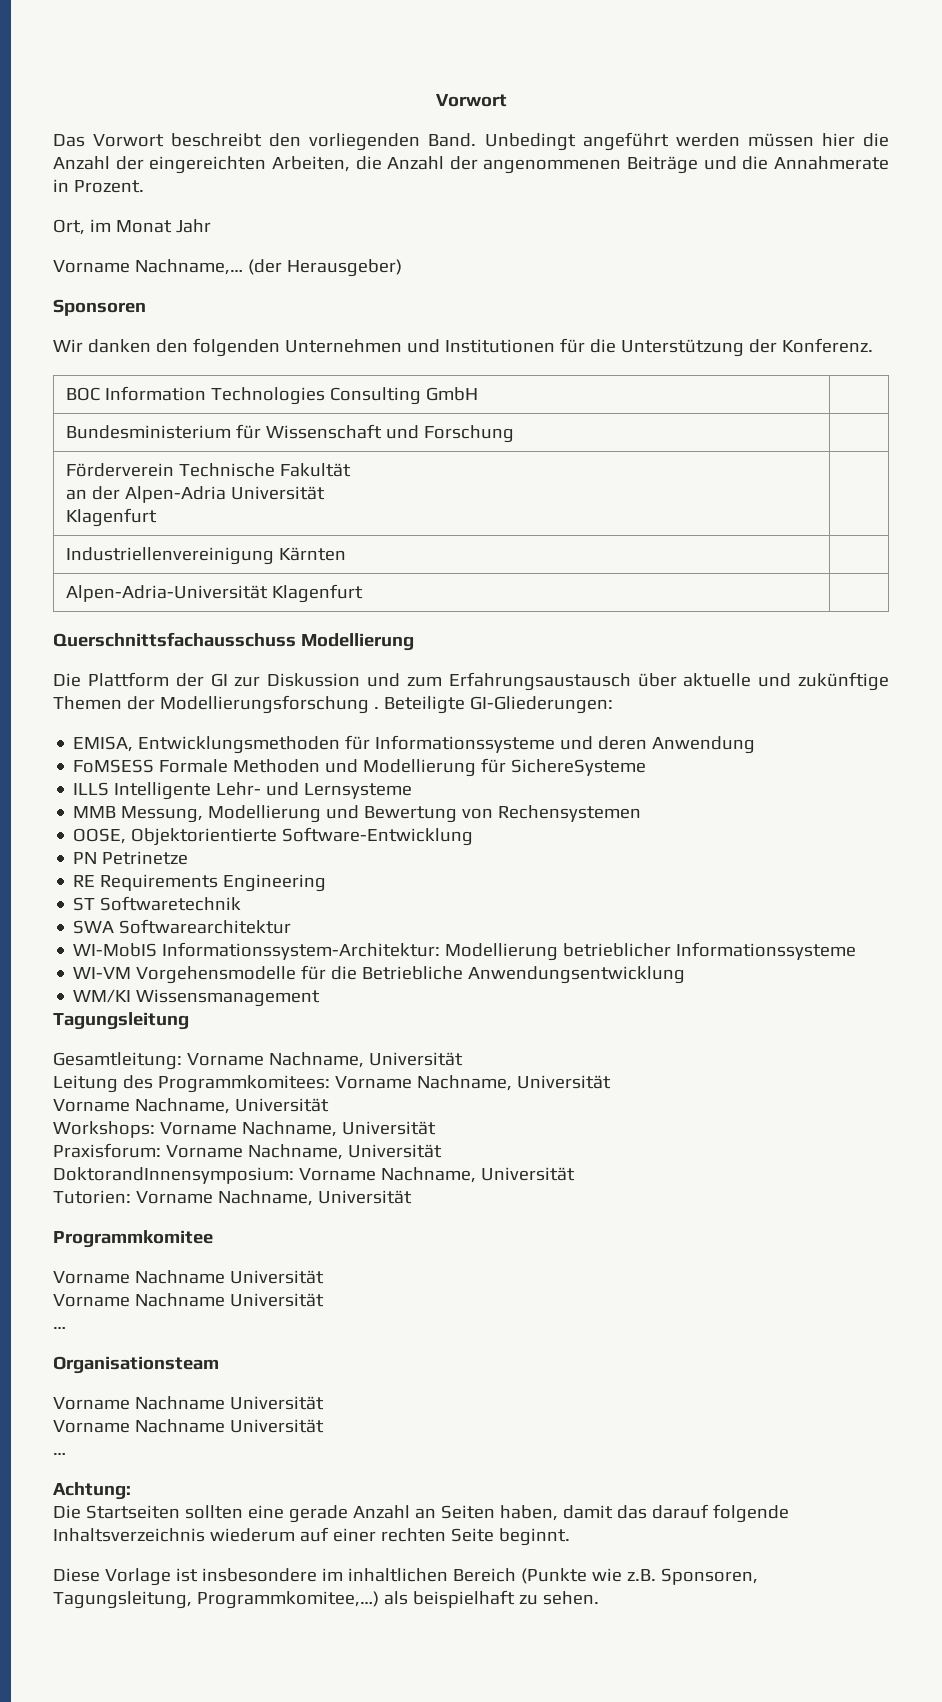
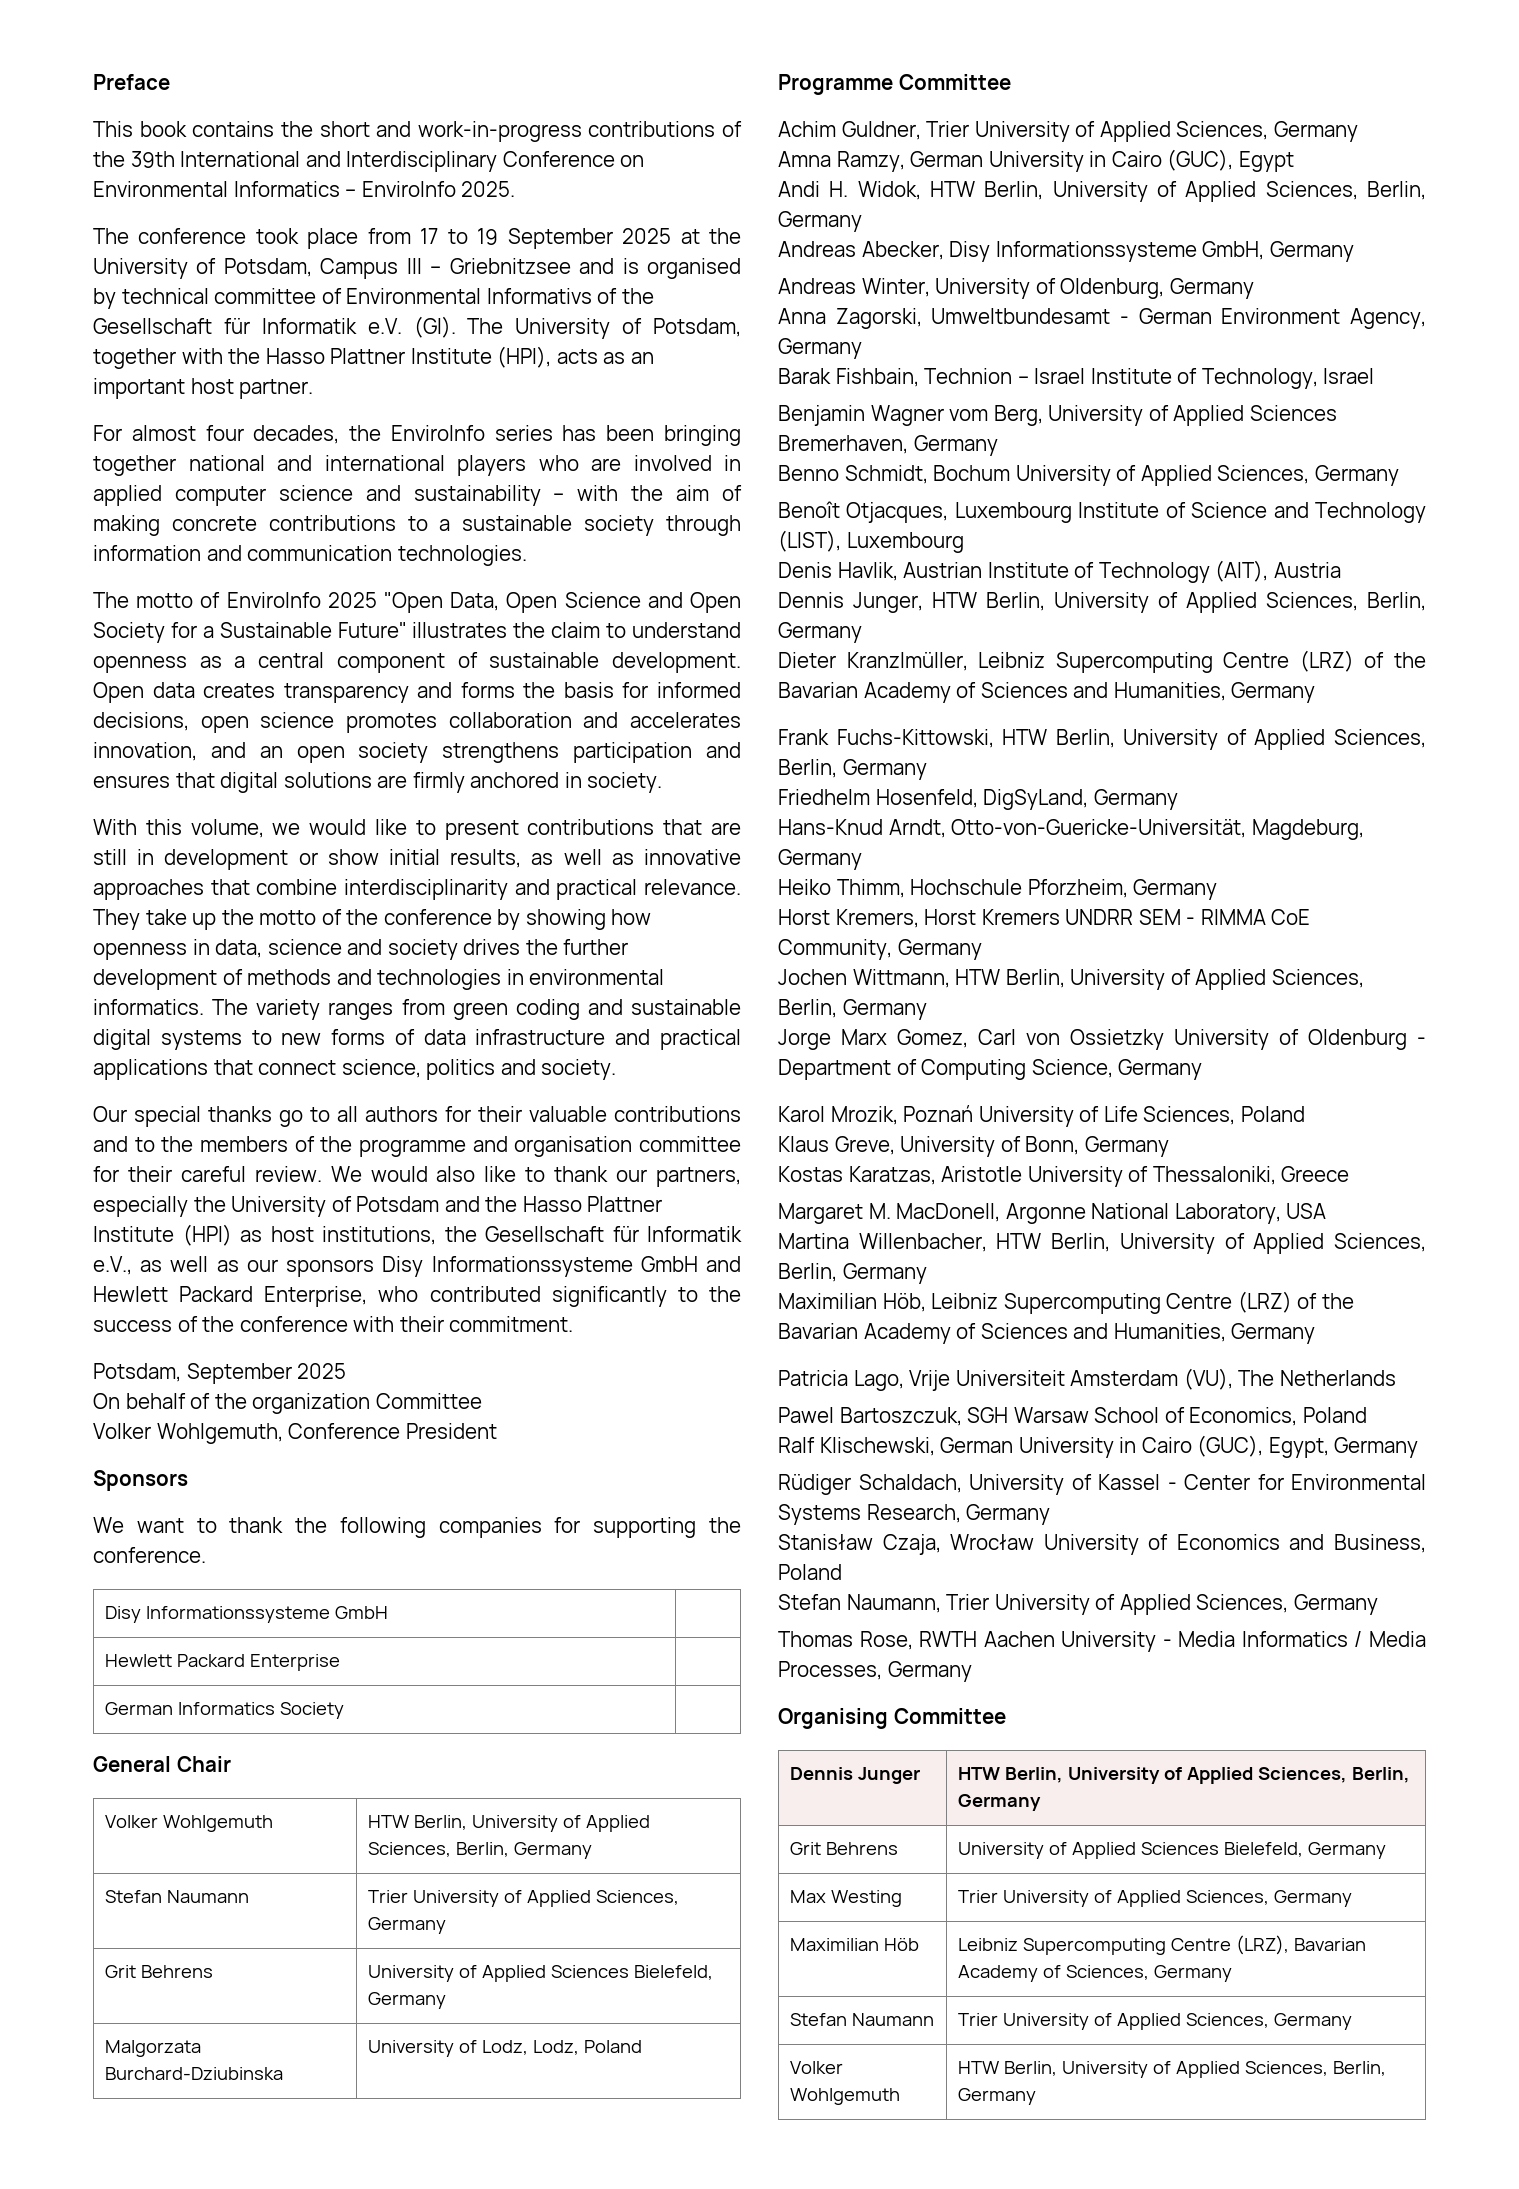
[435,94,507,107] [53,132,890,151] [53,156,889,174] [53,179,144,193] [53,219,211,235] [53,259,402,277] [53,299,146,316] [53,338,873,357] [66,386,479,405] [66,424,515,443] [66,463,352,477] [66,486,326,503] [66,508,158,527] [66,547,347,565] [66,584,364,603] [53,632,414,651] [53,672,889,691] [53,695,613,714] [73,735,756,754] [73,758,647,777] [73,782,413,800] [73,805,642,823] [73,827,474,846] [73,851,189,865] [73,874,327,892] [73,896,242,911] [73,919,292,934] [73,942,857,961] [73,965,686,984] [73,989,321,1007] [53,1012,189,1030] [53,1052,463,1070] [53,1075,611,1093] [53,1098,329,1114] [53,1121,436,1138] [53,1143,442,1160] [53,1167,575,1184] [53,1190,412,1206] [53,1230,213,1248] [53,1270,324,1284] [53,1293,324,1307] [53,1327,66,1329] [53,1356,219,1374] [53,1396,324,1410] [53,1419,324,1433] [53,1453,66,1455] [53,1482,131,1500] [53,1504,789,1523] [53,1527,570,1546] [53,1568,758,1586] [53,1590,599,1609] Vorwort // Das Vorwort beschreibt den vorliegenden Band. Unbedingt angeführt werden müssen hier die Anzahl der eingereichten Arbeiten, die Anzahl der angenommenen Beiträge und die Annahmerate in Prozent. // Ort, im Monat Jahr // Vorname Nachname,… (der Herausgeber) // Sponsoren // Wir danken den folgenden Unternehmen und Institutionen für die Unterstützung der Konferenz. // BOC Information Technologies Consulting GmbH | // Bundesministerium für Wissenschaft und Forschung | // Förderverein Technische Fakultät // an der Alpen-Adria Universität // Klagenfurt | // Industriellenvereinigung Kärnten | // Alpen-Adria-Universität Klagenfurt | // Querschnittsfachausschuss Modellierung // Die Plattform der GI zur Diskussion und zum Erfahrungsaustausch über aktuelle und zukünftige Themen der Modellierungsforschung . Beteiligte GI-Gliederungen: // EMISA, Entwicklungsmethoden für Informationssysteme und deren Anwendung // FoMSESS Formale Methoden und Modellierung für SichereSysteme // ILLS Intelligente Lehr- und Lernsysteme // MMB Messung, Modellierung und Bewertung von Rechensystemen // OOSE, Objektorientierte Software-Entwicklung // PN Petrinetze // RE Requirements Engineering // ST Softwaretechnik // SWA Softwarearchitektur // WI-MobIS Informationssystem-Architektur: Modellierung betrieblicher Informationssysteme // WI-VM Vorgehensmodelle für die Betriebliche Anwendungsentwicklung // WM/KI Wissensmanagement // Tagungsleitung // Gesamtleitung: Vorname Nachname, Universität // Leitung des Programmkomitees: Vorname Nachname, Universität // Vorname Nachname, Universität // Workshops: Vorname Nachname, Universität // Praxisforum: Vorname Nachname, Universität // DoktorandInnensymposium: Vorname Nachname, Universität // Tutorien: Vorname Nachname, Universität // Programmkomitee // Vorname Nachname Universität // Vorname Nachname Universität // … // Organisationsteam // Vorname Nachname Universität // Vorname Nachname Universität // … // Achtung: // Die Startseiten sollten eine gerade Anzahl an Seiten haben, damit das darauf folgende Inhaltsverzeichnis wiederum auf einer rechten Seite beginnt. // Diese Vorlage ist insbesondere im inhaltlichen Bereich (Punkte wie z.B. Sponsoren, Tagungsleitung, Programmkomitee,…) als beispielhaft zu sehen. -> [93,74,170,90] [93,121,742,142] [93,151,645,172] [93,181,516,197] [93,228,741,249] [93,258,742,279] [93,288,654,309] [93,316,741,339] [93,346,654,369] [93,378,314,399] [93,425,742,446] [93,455,741,476] [93,485,743,506] [93,515,741,536] [93,545,527,566] [93,592,741,613] [93,622,742,643] [93,652,741,673] [93,682,741,703] [93,712,741,733] [93,742,741,763] [93,772,663,793] [93,819,741,840] [93,849,741,870] [93,879,741,900] [93,909,652,930] [93,939,629,960] [93,969,665,990] [93,999,741,1020] [93,1029,741,1050] [93,1059,617,1080] [93,1106,741,1127] [93,1136,742,1157] [93,1166,741,1187] [93,1196,663,1217] [93,1224,742,1246] [93,1256,741,1277] [93,1286,741,1307] [93,1316,574,1332] [93,1363,347,1384] [93,1393,482,1414] [93,1423,497,1444] [93,1470,188,1491] [93,1517,741,1538] [93,1547,206,1563] [104,1606,388,1623] [104,1654,340,1671] [104,1702,344,1719] [93,1756,231,1772] [104,1815,273,1832] [367,1815,650,1832] [367,1842,592,1859] [104,1890,249,1903] [367,1890,679,1907] [367,1917,446,1934] [104,1965,213,1978] [367,1965,713,1982] [367,1992,446,2009] [104,2040,201,2057] [104,2067,283,2080] [367,2040,642,2057] [778,74,1011,95] [778,121,1358,142] [778,149,1294,172] [778,181,1426,202] [778,211,862,232] [778,241,1354,262] [778,278,1254,299] [778,308,1426,329] [778,338,862,359] [778,368,1375,389] [778,405,1337,426] [778,435,998,456] [778,465,1399,486] [778,501,1426,523] [778,530,964,553] [778,560,1341,583] [778,592,1426,613] [778,622,862,643] [778,650,1426,673] [778,682,1316,703] [778,729,1426,750] [778,759,927,780] [778,789,1178,810] [778,819,1364,840] [778,849,862,870] [778,879,1218,900] [778,909,1311,928] [778,939,982,960] [778,969,1364,990] [778,999,927,1020] [778,1029,1426,1050] [778,1059,1203,1080] [778,1105,1305,1127] [778,1136,1169,1157] [778,1166,1350,1187] [778,1203,1327,1224] [778,1233,1426,1254] [778,1263,927,1284] [778,1291,1354,1314] [778,1323,1316,1344] [778,1368,1396,1391] [778,1407,1367,1426] [778,1435,1419,1458] [778,1474,1426,1495] [778,1504,1051,1525] [778,1534,1426,1555] [778,1564,842,1580] [778,1594,1378,1615] [778,1631,1426,1652] [778,1661,972,1682] [778,1708,1006,1729] [789,1767,920,1784] [957,1767,1410,1784] [957,1794,1041,1811] [789,1842,898,1855] [957,1842,1386,1859] [789,1890,902,1907] [957,1890,1352,1907] [789,1938,919,1951] [957,1935,1366,1955] [957,1965,1232,1982] [789,2013,934,2026] [957,2013,1352,2030] [789,2061,843,2074] [789,2088,900,2105] [957,2061,1386,2078] [957,2088,1036,2105] Preface // This book contains the short and work-in-progress contributions of the 39th International and Interdisciplinary Conference on Environmental Informatics – EnviroInfo 2025. // The conference took place from 17 to 19 September 2025 at the University of Potsdam, Campus III – Griebnitzsee and is organised by technical committee of Environmental Informativs of the Gesellschaft für Informatik e.V. (GI). The University of Potsdam, together with the Hasso Plattner Institute (HPI), acts as an important host partner. // For almost four decades, the EnviroInfo series has been bringing together national and international players who are involved in applied computer science and sustainability – with the aim of making concrete contributions to a sustainable society through information and communication technologies. // The motto of EnviroInfo 2025 "Open Data, Open Science and Open Society for a Sustainable Future" illustrates the claim to understand openness as a central component of sustainable development. Open data creates transparency and forms the basis for informed decisions, open science promotes collaboration and accelerates innovation, and an open society strengthens participation and ensures that digital solutions are firmly anchored in society. // With this volume, we would like to present contributions that are still in development or show initial results, as well as innovative approaches that combine interdisciplinarity and practical relevance. They take up the motto of the conference by showing how openness in data, science and society drives the further development of methods and technologies in environmental informatics. The variety ranges from green coding and sustainable digital systems to new forms of data infrastructure and practical applications that connect science, politics and society. // Our special thanks go to all authors for their valuable contributions and to the members of the programme and organisation committee for their careful review. We would also like to thank our partners, especially the University of Potsdam and the Hasso Plattner Institute (HPI) as host institutions, the Gesellschaft für Informatik e.V., as well as our sponsors Disy Informationssysteme GmbH and Hewlett Packard Enterprise, who contributed significantly to the success of the conference with their commitment. // Potsdam, September 2025 // On behalf of the organization Committee // Volker Wohlgemuth, Conference President // Sponsors // We want to thank the following companies for supporting the conference. // Disy Informationssysteme GmbH | // Hewlett Packard Enterprise | // German Informatics Society | // General Chair // Volker Wohlgemuth | HTW Berlin, University of Applied Sciences, Berlin, Germany // Stefan Naumann | Trier University of Applied Sciences, Germany // Grit Behrens | University of Applied Sciences Bielefeld, Germany // Malgorzata Burchard-Dziubinska | University of Lodz, Lodz, Poland // Programme Committee // Achim Guldner, Trier University of Applied Sciences, Germany // Amna Ramzy, German University in Cairo (GUC), Egypt // Andi H. Widok, HTW Berlin, University of Applied Sciences, Berlin, Germany // Andreas Abecker, Disy Informationssysteme GmbH, Germany // Andreas Winter, University of Oldenburg, Germany // Anna Zagorski, Umweltbundesamt - German Environment Agency, Germany // Barak Fishbain, Technion – Israel Institute of Technology, Israel // Benjamin Wagner vom Berg, University of Applied Sciences Bremerhaven, Germany // Benno Schmidt, Bochum University of Applied Sciences, Germany // Benoît Otjacques, Luxembourg Institute of Science and Technology (LIST), Luxembourg // Denis Havlik, Austrian Institute of Technology (AIT), Austria // Dennis Junger, HTW Berlin, University of Applied Sciences, Berlin, Germany // Dieter Kranzlmüller, Leibniz Supercomputing Centre (LRZ) of the Bavarian Academy of Sciences and Humanities, Germany // Frank Fuchs-Kittowski, HTW Berlin, University of Applied Sciences, Berlin, Germany // Friedhelm Hosenfeld, DigSyLand, Germany // Hans-Knud Arndt, Otto-von-Guericke-Universität, Magdeburg, Germany // Heiko Thimm, Hochschule Pforzheim, Germany // Horst Kremers, Horst Kremers UNDRR SEM - RIMMA CoE Community, Germany // Jochen Wittmann, HTW Berlin, University of Applied Sciences, Berlin, Germany // Jorge Marx Gomez, Carl von Ossietzky University of Oldenburg - Department of Computing Science, Germany // Karol Mrozik, Poznań University of Life Sciences, Poland // Klaus Greve, University of Bonn, Germany // Kostas Karatzas, Aristotle University of Thessaloniki, Greece // Margaret M. MacDonell, Argonne National Laboratory, USA // Martina Willenbacher, HTW Berlin, University of Applied Sciences, Berlin, Germany // Maximilian Höb, Leibniz Supercomputing Centre (LRZ) of the Bavarian Academy of Sciences and Humanities, Germany // Patricia Lago, Vrije Universiteit Amsterdam (VU), The Netherlands // Pawel Bartoszczuk, SGH Warsaw School of Economics, Poland // Ralf Klischewski, German University in Cairo (GUC), Egypt, Germany // Rüdiger Schaldach, University of Kassel - Center for Environmental Systems Research, Germany // Stanisław Czaja, Wrocław University of Economics and Business, Poland // Stefan Naumann, Trier University of Applied Sciences, Germany // Thomas Rose, RWTH Aachen University - Media Informatics / Media Processes, Germany // Organising Committee // Dennis Junger | HTW Berlin, University of Applied Sciences, Berlin, Germany // Grit Behrens | University of Applied Sciences Bielefeld, Germany // Max Westing | Trier University of Applied Sciences, Germany // Maximilian Höb | Leibniz Supercomputing Centre (LRZ), Bavarian Academy of Sciences, Germany // Stefan Naumann | Trier University of Applied Sciences, Germany // Volker Wohlgemuth | HTW Berlin, University of Applied Sciences, Berlin, Germany

